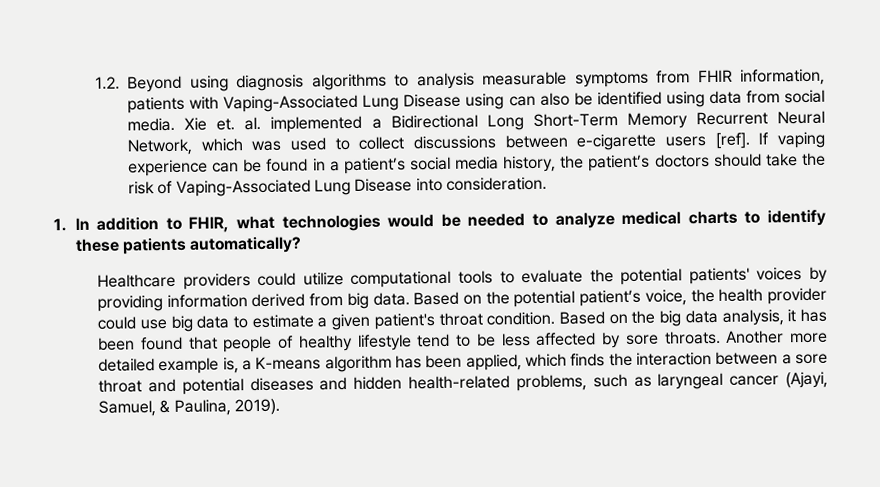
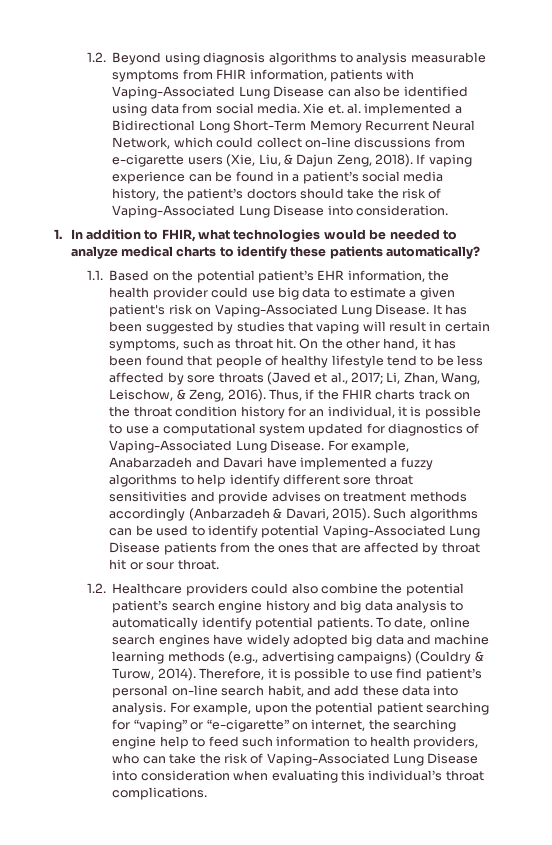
[465,93,505,110] using -> (325, 91) none
[251,132,750,152] was used to collect discussions between e-cigarette users [ref]. -> [216,137,465,148] [112,154,414,167] could collect on-line discussions from e-cigarette users (Xie, Liu, & Dajun Zeng, 2018).
[97,266,829,290] [97,292,410,312] Healthcare providers could utilize computational tools to evaluate the potential patients' voices by providing information derived from big data. -> [87,270,104,280] 1.1.
[644,289,687,306] voice, -> [317,270,425,282] EHR information,
[438,309,784,327] throat condition. Based on the big data analysis, -> [168,304,468,317] [109,321,490,334] [109,338,419,351] risk on Vaping-Associated Lung Disease. It has been suggested by studies that vaping will result in certain symptoms, such as throat hit. On the other hand,
[663,330,829,345] [98,351,829,375] [98,371,829,395] [98,398,281,417] throats. Another more detailed example is, a K-means algorithm has been applied, which finds the interaction between a sore throat and potential diseases and hidden health-related problems, such as laryngeal cancer (Ajayi, Samuel, & Paulina, 2019). -> [218,372,481,385] [109,389,471,402] [109,406,481,419] [109,423,480,436] [109,440,409,453] [109,457,433,470] [109,474,413,487] [109,491,467,504] [109,508,478,521] [109,525,481,538] [109,542,480,555] [109,559,219,570] [87,583,464,596] [112,600,464,613] [112,617,470,630] [112,634,490,647] [112,651,484,664] [112,668,482,681] [112,685,459,698] [112,702,490,715] [112,719,457,732] [112,736,479,749] [112,753,479,766] [112,770,484,783] [112,787,208,800] throats (Javed et al., 2017; Li, Zhan, Wang, Leischow, & Zeng, 2016). Thus, if the FHIR charts track on the throat condition history for an individual, it is possible to use a computational system updated for diagnostics of Vaping-Associated Lung Disease. For example, Anabarzadeh and Davari have implemented a fuzzy algorithms to help identify different sore throat sensitivities and provide advises on treatment methods accordingly (Anbarzadeh & Davari, 2015). Such algorithms can be used to identify potential Vaping-Associated Lung Disease patients from the ones that are affected by throat hit or sour throat. // 1.2. Healthcare providers could also combine the potential patient’s search engine history and big data analysis to automatically identify potential patients. To date, online search engines have widely adopted big data and machine learning methods (e.g., advertising campaigns) (Couldry & Turow, 2014). Therefore, it is possible to use find patient’s personal on-line search habit, and add these data into analysis. For example, upon the potential patient searching for “vaping” or “e-cigarette” on internet, the searching engine help to feed such information to health providers, who can take the risk of Vaping-Associated Lung Disease into consideration when evaluating this individual’s throat complications.

